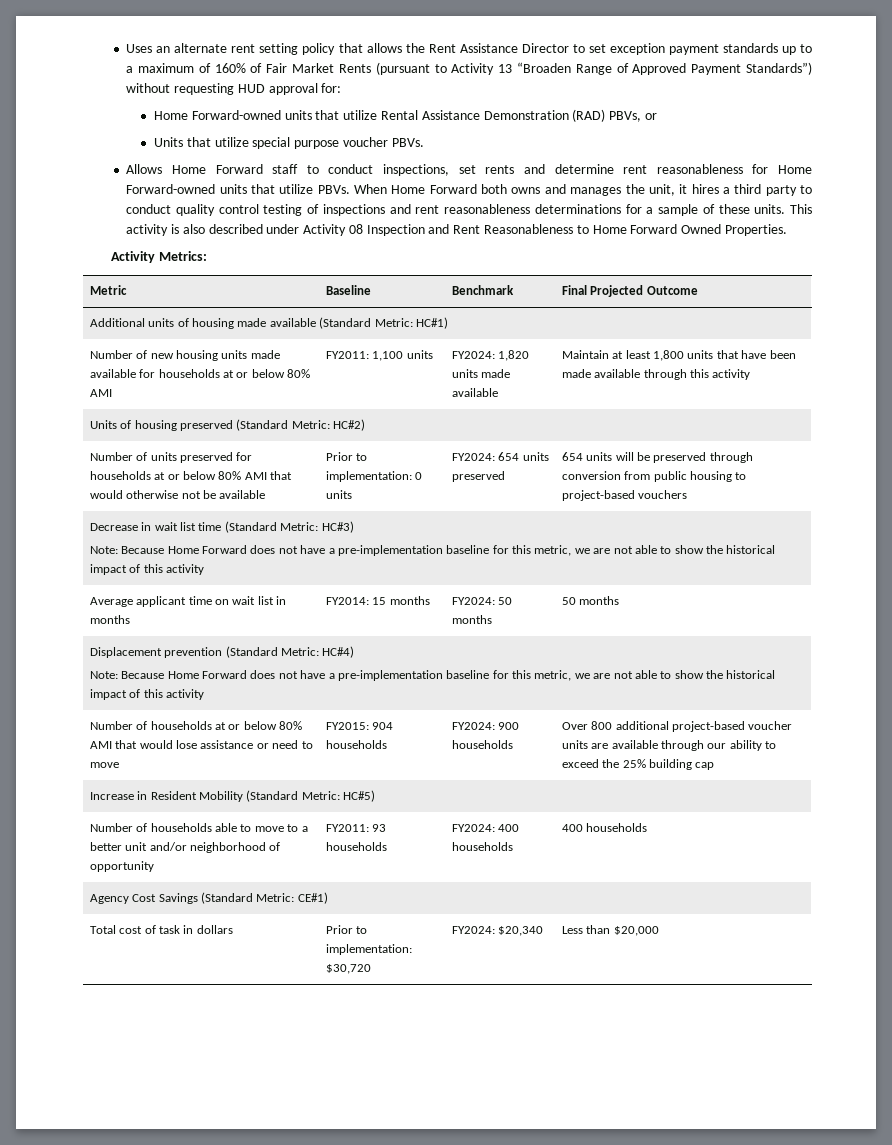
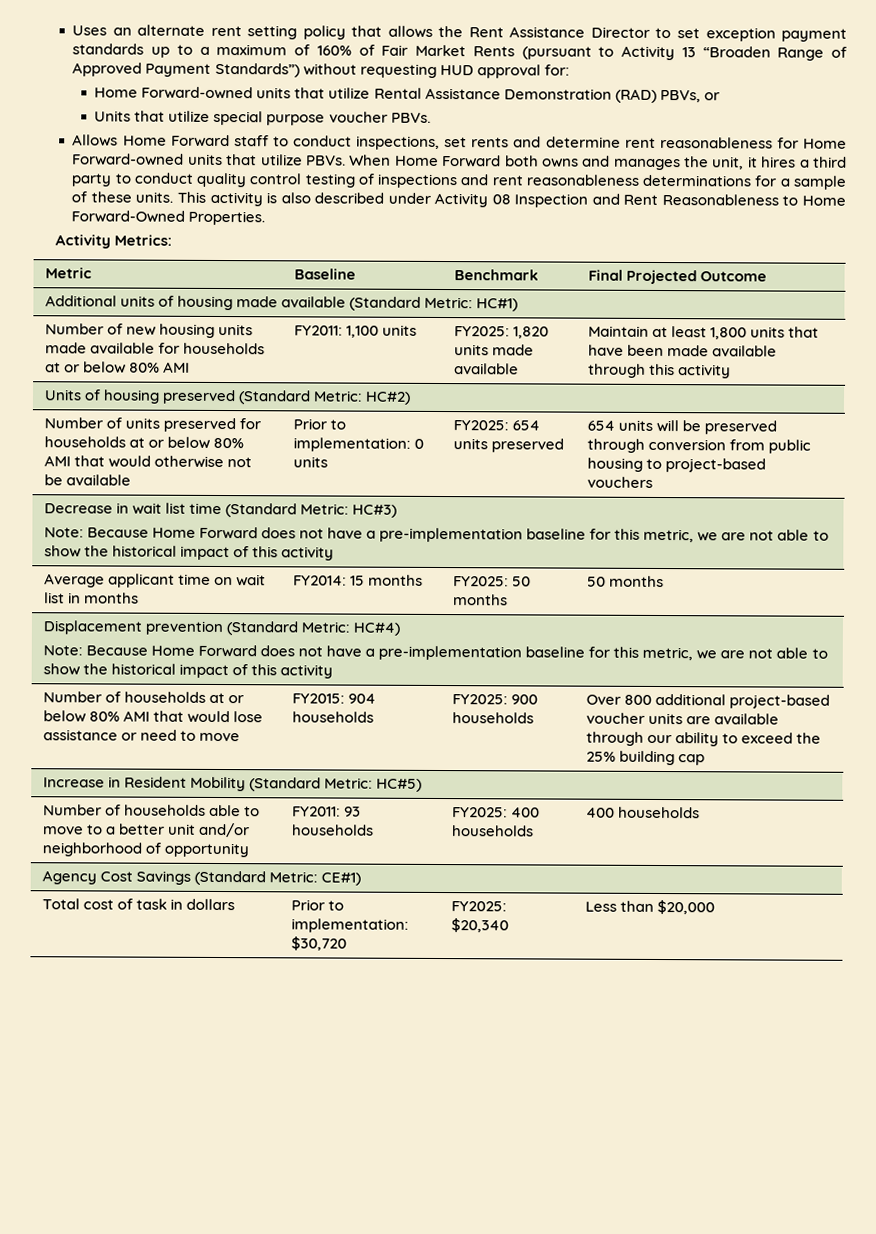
[630,224,722,234] Forward Owned -> [71,210,186,223] Forward-Owned
[451,351,495,359] FY2024: -> [453,326,510,337] FY2025:
[451,453,495,461] FY2024: -> [452,420,509,431] FY2025:
[451,597,495,605] FY2024: -> [452,576,509,587] FY2025:
[451,722,495,730] FY2024: -> [451,694,508,705] FY2025:
[451,824,495,832] FY2024: -> [451,807,508,818] FY2025:
[451,926,495,934] FY2024: -> [450,901,507,912] FY2025:

